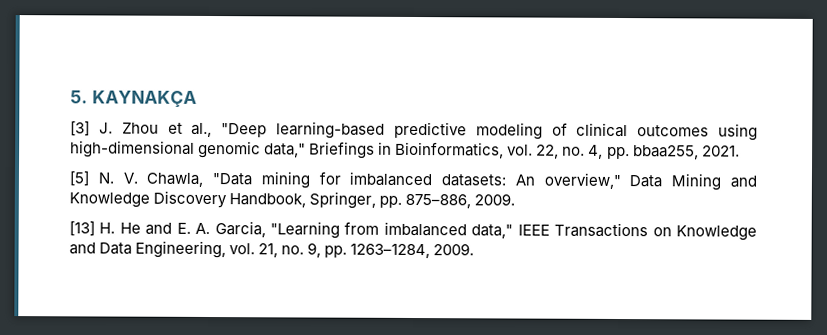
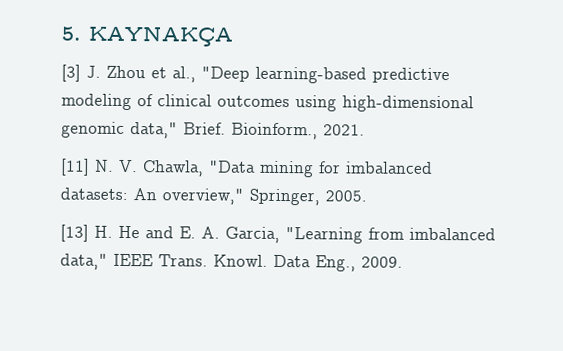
[309,141,699,160] Briefings in Bioinformatics, vol. 22, no. 4, pp. bbaa255, -> [183,122,318,140] Brief. Bioinform.,
[69,171,89,186] [5] -> [60,158,90,176] [11]
[629,173,757,191] [69,190,516,209] Data Mining and Knowledge Discovery Handbook, Springer, pp. 875–886, 2009. -> [249,188,367,206] Springer, 2005.
[554,222,758,241] [69,240,431,259] Transactions on Knowledge and Data Engineering, vol. 21, no. 9, pp. 1263–1284, -> [158,254,356,272] Trans. Knowl. Data Eng.,

